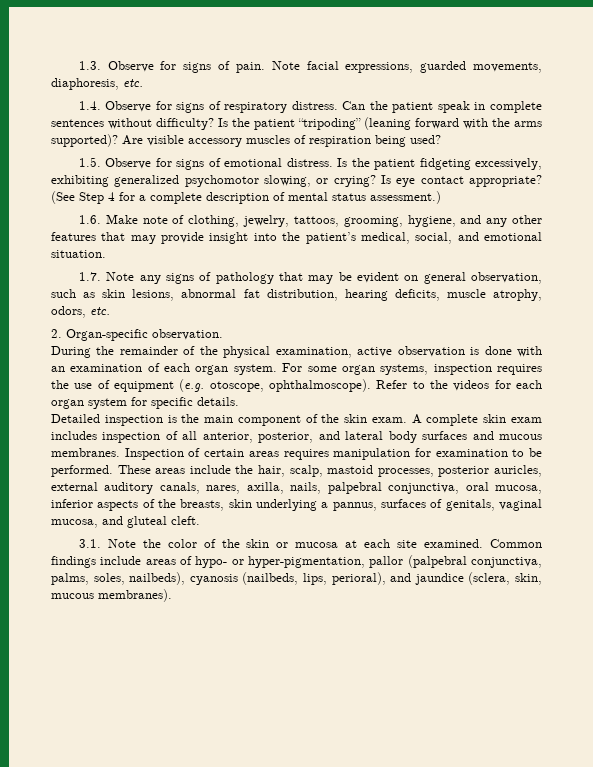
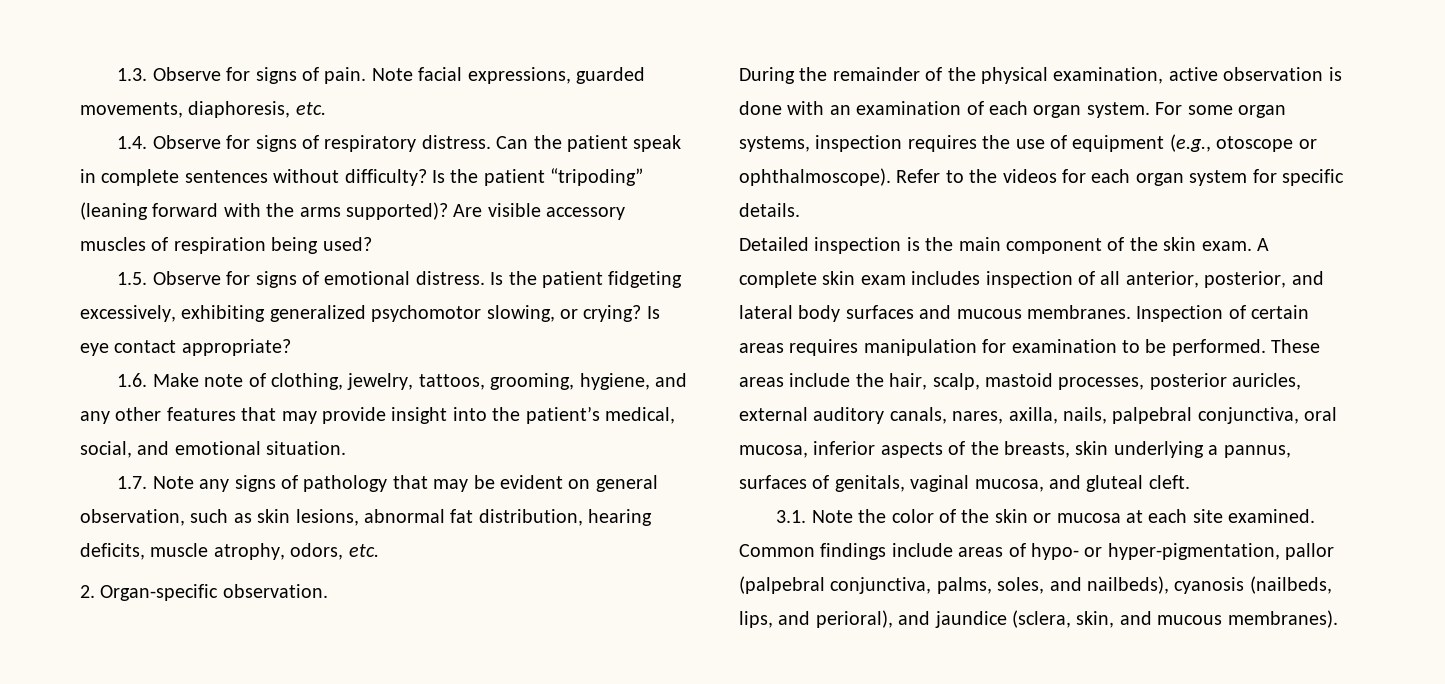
[51,191,441,204] (See Step 4 for a complete description of mental status assessment.) -> (291, 347) none
[179,379,264,392] (e.g. otoscope, -> [1169,134,1317,152] (e.g., otoscope or
(125, 579) none -> [1049,577,1082,591] and
(327, 579) none -> [778,611,811,625] and
(543, 579) none -> [1119,611,1152,625] and

